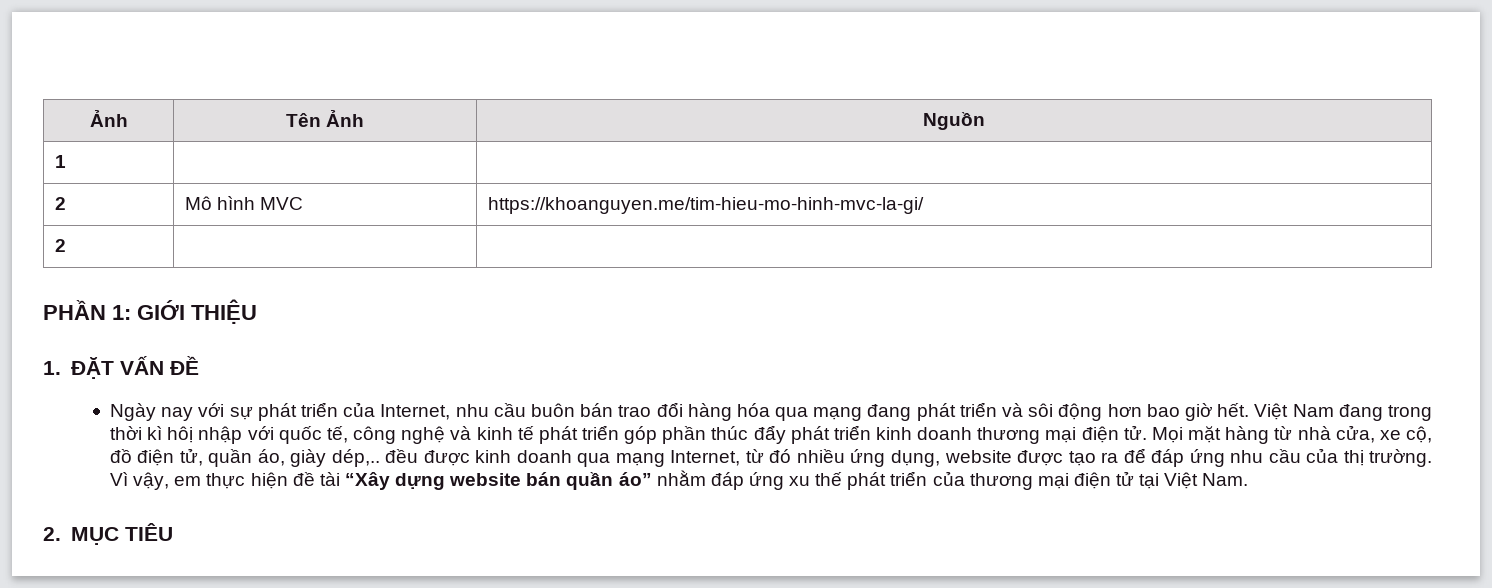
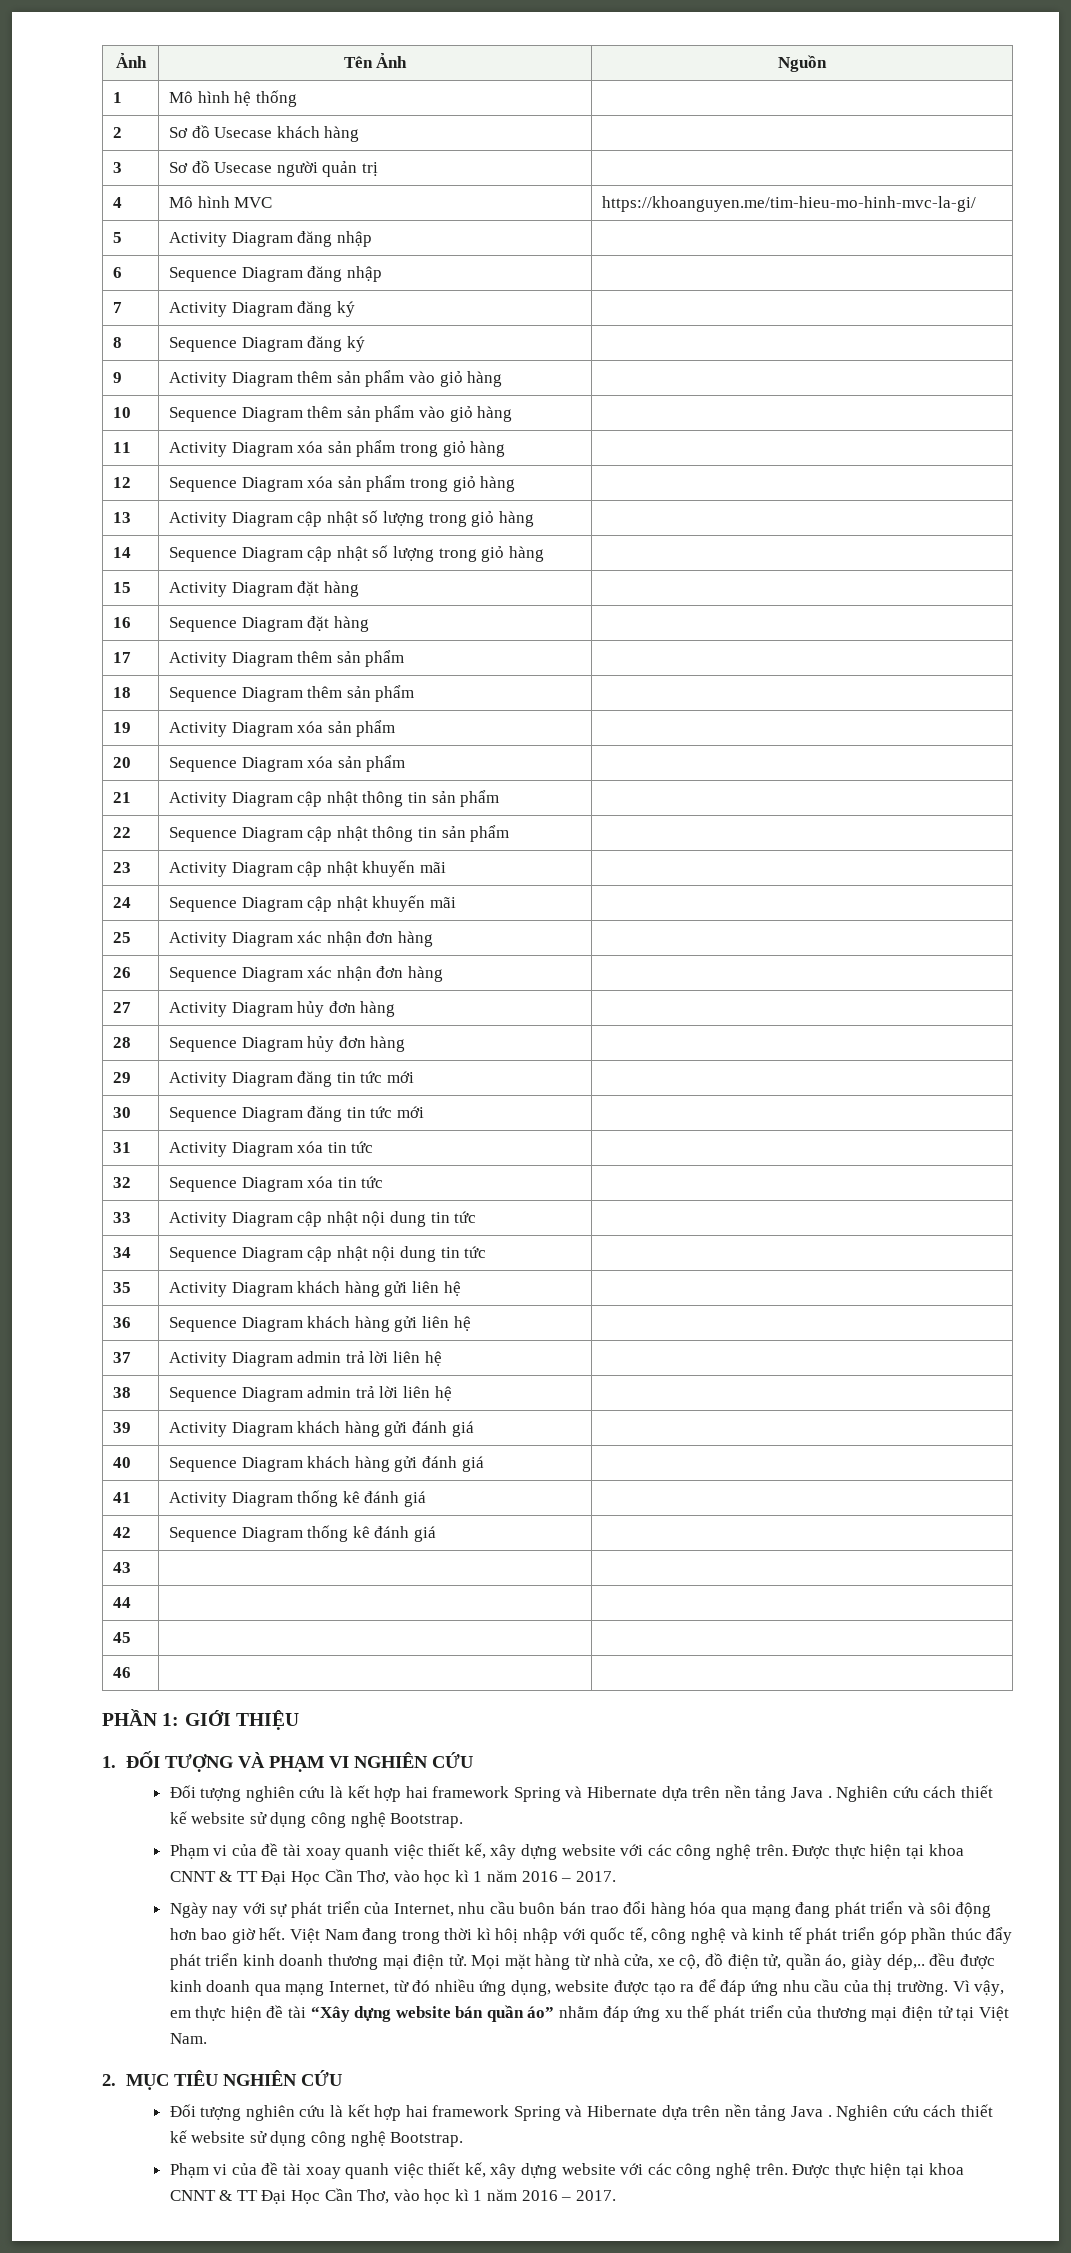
[54,197,66,210] [184,196,304,210] [487,197,924,214] [54,239,66,252] | // 2 | Mô hình MVC | https://khoanguyen.me/tim-hieu-mo-hinh-mvc-la-gi/ // 2 -> [169,90,297,107] [113,127,123,138] [169,125,360,142] [113,162,123,173] [169,160,378,177] [113,197,123,208] [169,196,273,208] [602,196,977,212] [113,232,123,243] [169,231,372,247] [113,267,123,278] [169,266,382,282] [113,302,123,313] [169,301,355,317] [113,337,123,348] [169,336,365,352] [113,372,123,383] [169,370,503,387] [113,407,132,418] [169,405,513,422] [113,442,132,453] [169,440,506,457] [113,477,132,488] [169,475,516,492] [113,512,132,523] [169,510,534,527] [113,547,132,558] [169,545,544,562] [113,582,132,593] [169,581,359,597] [113,617,132,628] [169,616,369,632] [113,652,132,663] [169,650,405,667] [113,687,132,698] [169,685,415,702] [113,722,132,733] [169,720,396,737] [113,757,132,768] [169,755,406,772] [113,792,132,803] [169,790,500,807] [113,827,132,838] [169,825,510,842] [113,862,132,873] [169,860,446,877] [113,897,132,908] [169,895,456,912] [113,932,132,943] [169,931,433,947] [113,967,132,978] [169,966,443,982] [113,1002,132,1013] [169,1001,396,1017] [113,1037,132,1048] [169,1036,406,1052] [113,1072,132,1083] [169,1071,414,1087] [113,1107,132,1118] [169,1106,424,1122] [113,1142,132,1153] [169,1141,374,1157] [113,1177,132,1188] [169,1176,384,1192] [113,1212,132,1223] [169,1211,477,1227] [113,1247,132,1258] [169,1246,487,1262] [113,1282,132,1293] [169,1281,461,1297] [113,1317,132,1328] [169,1316,471,1332] [113,1352,132,1363] [169,1351,442,1367] [113,1387,132,1398] [169,1386,452,1402] [113,1422,132,1433] [169,1421,474,1437] [113,1457,132,1468] [169,1456,484,1472] [113,1492,132,1503] [169,1490,426,1507] [113,1527,132,1538] [169,1525,436,1542] [113,1562,132,1573] [113,1597,132,1608] [113,1632,132,1643] [113,1667,132,1678] Mô hình hệ thống | // 2 | Sơ đồ Usecase khách hàng | // 3 | Sơ đồ Usecase người quản trị | // 4 | Mô hình MVC | https://khoanguyen.me/tim-hieu-mo-hinh-mvc-la-gi/ // 5 | Activity Diagram đăng nhập | // 6 | Sequence Diagram đăng nhập | // 7 | Activity Diagram đăng ký | // 8 | Sequence Diagram đăng ký | // 9 | Activity Diagram thêm sản phẩm vào giỏ hàng | // 10 | Sequence Diagram thêm sản phẩm vào giỏ hàng | // 11 | Activity Diagram xóa sản phẩm trong giỏ hàng | // 12 | Sequence Diagram xóa sản phẩm trong giỏ hàng | // 13 | Activity Diagram cập nhật số lượng trong giỏ hàng | // 14 | Sequence Diagram cập nhật số lượng trong giỏ hàng | // 15 | Activity Diagram đặt hàng | // 16 | Sequence Diagram đặt hàng | // 17 | Activity Diagram thêm sản phẩm | // 18 | Sequence Diagram thêm sản phẩm | // 19 | Activity Diagram xóa sản phẩm | // 20 | Sequence Diagram xóa sản phẩm | // 21 | Activity Diagram cập nhật thông tin sản phẩm | // 22 | Sequence Diagram cập nhật thông tin sản phẩm | // 23 | Activity Diagram cập nhật khuyến mãi | // 24 | Sequence Diagram cập nhật khuyến mãi | // 25 | Activity Diagram xác nhận đơn hàng | // 26 | Sequence Diagram xác nhận đơn hàng | // 27 | Activity Diagram hủy đơn hàng | // 28 | Sequence Diagram hủy đơn hàng | // 29 | Activity Diagram đăng tin tức mới | // 30 | Sequence Diagram đăng tin tức mới | // 31 | Activity Diagram xóa tin tức | // 32 | Sequence Diagram xóa tin tức | // 33 | Activity Diagram cập nhật nội dung tin tức | // 34 | Sequence Diagram cập nhật nội dung tin tức | // 35 | Activity Diagram khách hàng gửi liên hệ | // 36 | Sequence Diagram khách hàng gửi liên hệ | // 37 | Activity Diagram admin trả lời liên hệ | // 38 | Sequence Diagram admin trả lời liên hệ | // 39 | Activity Diagram khách hàng gửi đánh giá | // 40 | Sequence Diagram khách hàng gửi đánh giá | // 41 | Activity Diagram thống kê đánh giá | // 42 | Sequence Diagram thống kê đánh giá | // 43 | | // 44 | | // 45 | | // 46
[70,356,199,379] ĐẶT VẤN ĐỀ -> [126,1751,474,1772] [169,1785,993,1802] [169,1811,464,1828] [169,1843,964,1860] [169,1869,616,1885] ĐỐI TƯỢNG VÀ PHẠM VI NGHIÊN CỨU // Đối tượng nghiên cứu là kết hợp hai framework Spring và Hibernate dựa trên nền tảng Java . Nghiên cứu cách thiết kế website sử dụng công nghệ Bootstrap. // Phạm vi của đề tài xoay quanh việc thiết kế, xây dựng website với các công nghệ trên. Được thực hiện tại khoa CNNT & TT Đại Học Cần Thơ, vào học kì 1 năm 2016 – 2017.
(173, 532) none -> [223,2070,343,2086] [169,2104,993,2121] [169,2130,464,2147] [169,2162,964,2179] [169,2188,616,2204] NGHIÊN CỨU // Đối tượng nghiên cứu là kết hợp hai framework Spring và Hibernate dựa trên nền tảng Java . Nghiên cứu cách thiết kế website sử dụng công nghệ Bootstrap. // Phạm vi của đề tài xoay quanh việc thiết kế, xây dựng website với các công nghệ trên. Được thực hiện tại khoa CNNT & TT Đại Học Cần Thơ, vào học kì 1 năm 2016 – 2017.

